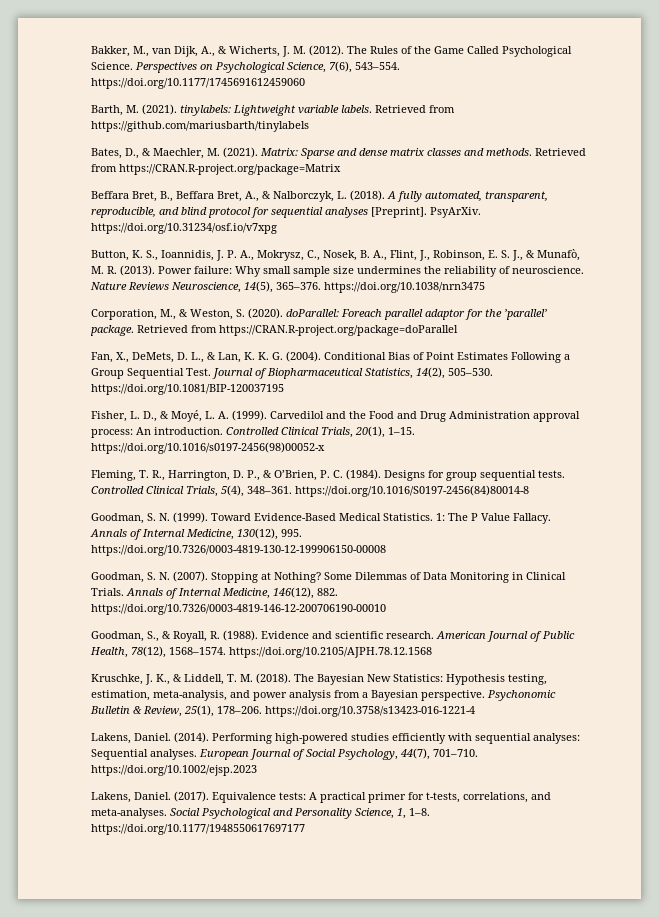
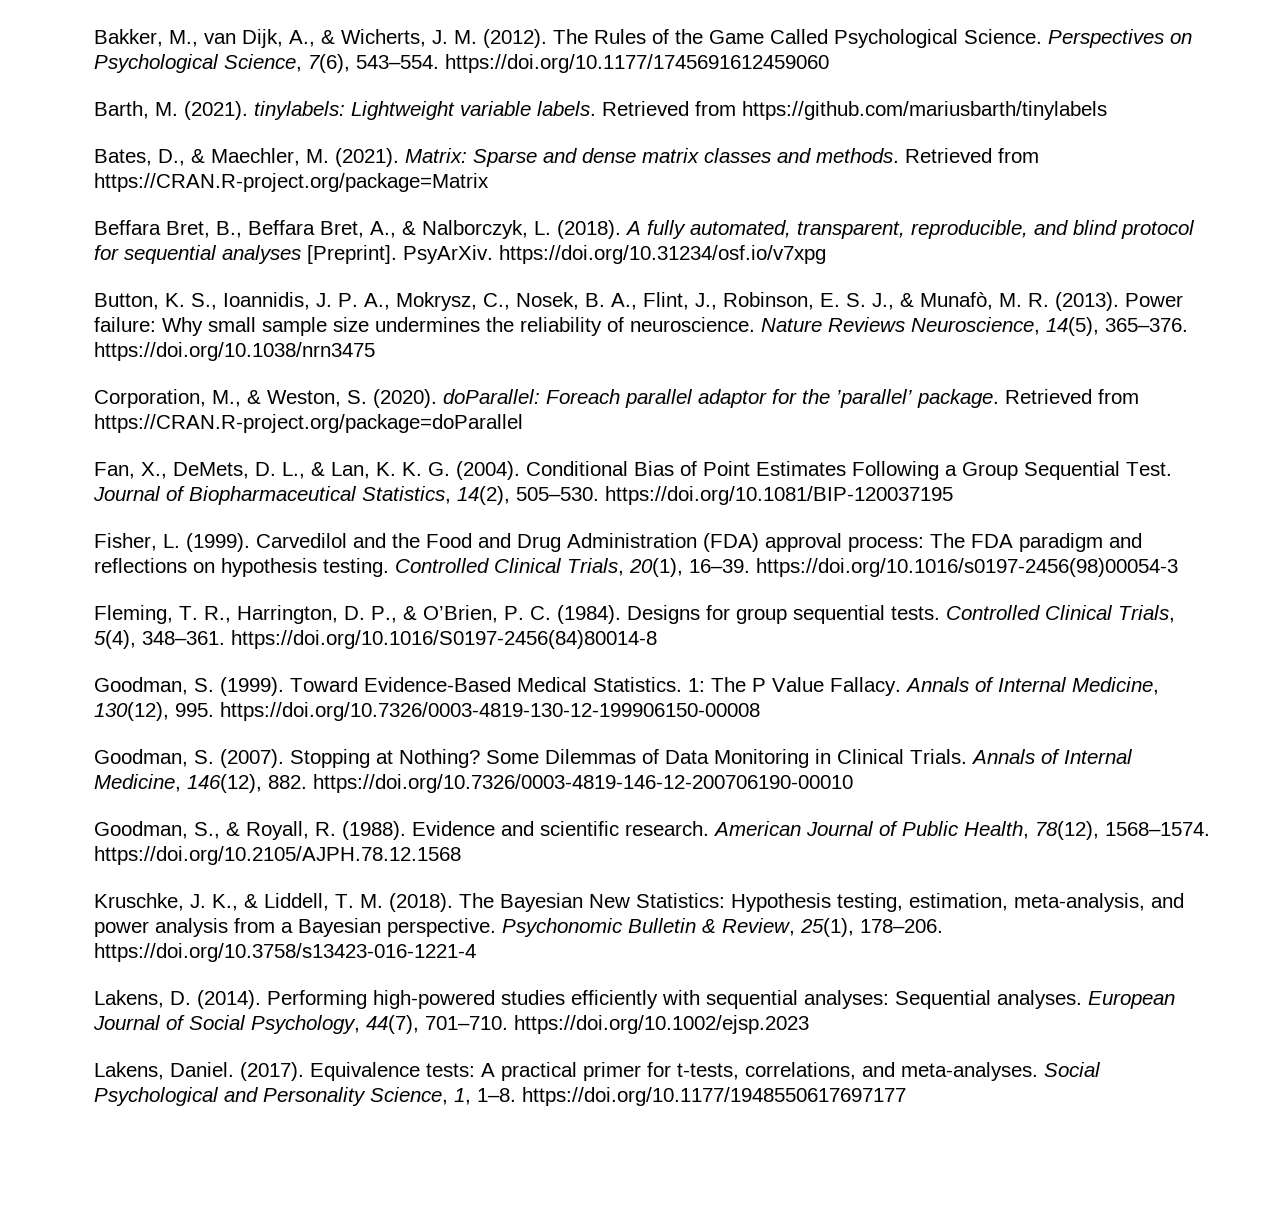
[142,410,229,422] D., & Moyé, L. A. -> (181, 541) none
(530, 415) none -> [703,533,760,552] (FDA)
[135,427,223,435] An introduction. -> [930,533,1143,552] [94,558,390,577] The FDA paradigm and reflections on hypothesis testing.
[387,427,415,435] [90,442,325,454] 1–15. https://doi.org/10.1016/s0197-2456(98)00052-x -> [689,558,1179,577] 16–39. https://doi.org/10.1016/s0197-2456(98)00054-3
[158,513,170,521] N. -> (215, 685) none
[158,572,170,580] N. -> (215, 757) none
[133,733,171,741] Daniel. -> [170,991,192,1005] D.

